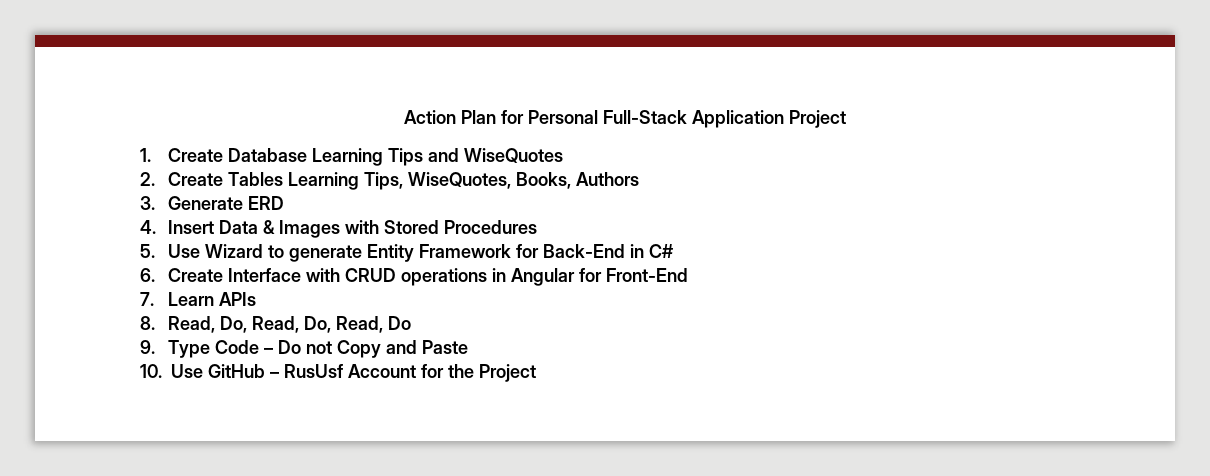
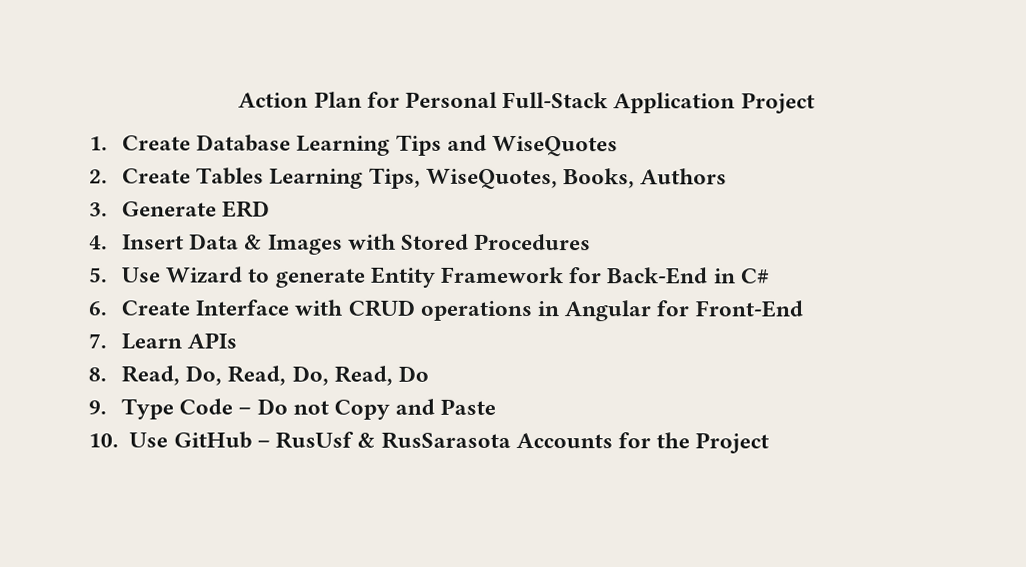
[348,364,417,378] Account -> [357,431,613,449] & RusSarasota Accounts

